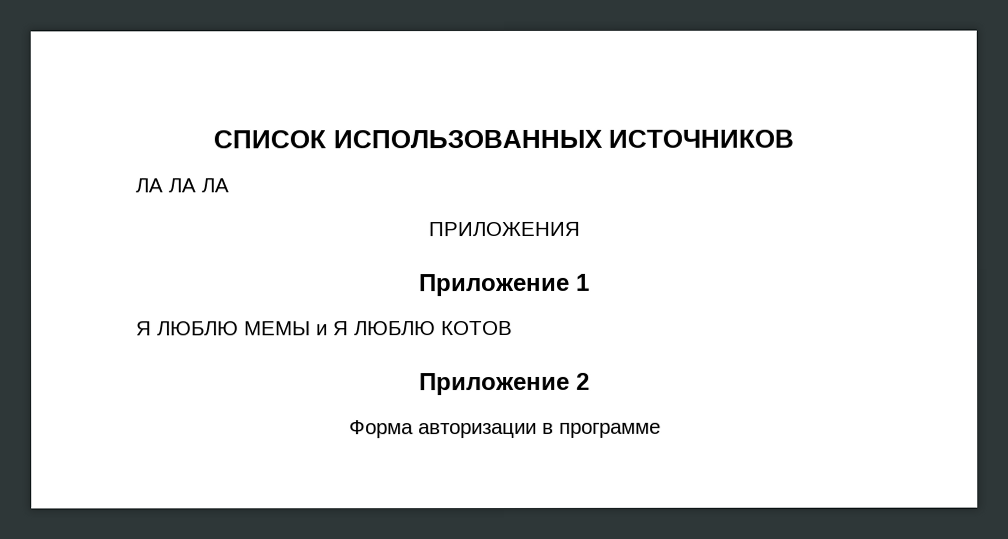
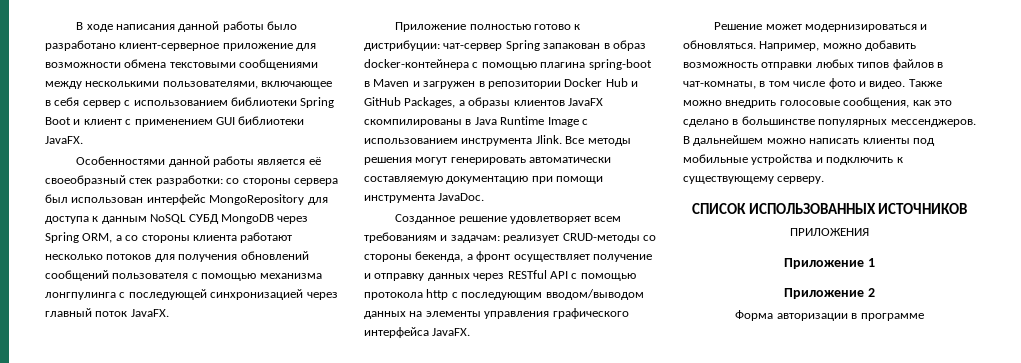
(213, 139) none -> [76,21,298,32] [45,40,317,51] [45,59,319,70] [45,81,333,89] [45,97,335,108] [45,116,305,127] [45,136,83,144] [76,156,321,167] [45,175,338,186] [45,194,328,205] [45,214,309,224] [45,232,293,243] [45,251,309,262] [45,270,322,281] [45,289,338,300] [45,308,169,317] [395,22,581,32] [364,40,646,51] [364,59,652,70] [364,78,638,89] [364,97,603,108] [364,116,588,127] [364,135,631,146] [364,157,612,165] [364,176,604,184] [364,193,485,203] [395,214,622,224] [364,232,656,243] [364,251,652,262] [364,270,636,281] [364,289,644,300] [364,308,629,319] [364,327,471,338] [714,22,928,32] [683,40,917,51] [683,59,943,70] [683,78,942,89] [683,97,952,108] [683,116,976,127] [683,135,935,146] [683,154,903,165] [683,176,825,184] В ходе написания данной работы было разработано клиент-серверное приложение для возможности обмена текстовыми сообщениями между несколькими пользователями, включающее в себя сервер с использованием библиотеки Spring Boot и клиент с применением GUI библиотеки JavaFX. // Особенностями данной работы является её своеобразный стек разработки: со стороны сервера был использован интерфейс MongoRepository для доступа к данным NoSQL СУБД MongoDB через Spring ORM, а со стороны клиента работают несколько потоков для получения обновлений сообщений пользователя с помощью механизма лонгпулинга с последующей синхронизацией через главный поток JavaFX. // Приложение полностью готово к дистрибуции: чат-сервер Spring запакован в образ docker-контейнера с помощью плагина spring-boot в Maven и загружен в репозитории Docker Hub и GitHub Packages, а образы клиентов JavaFX скомпилированы в Java Runtime Image с использованием инструмента Jlink. Все методы решения могут генерировать автоматически составляемую документацию при помощи инструмента JavaDoc. // Созданное решение удовлетворяет всем требованиям и задачам: реализует CRUD-методы со стороны бекенда, а фронт осуществляет получение и отправку данных через RESTful API с помощью протокола http с последующим вводом/выводом данных на элементы управления графического интерфейса JavaFX. // Решение может модернизироваться и обновляться. Например, можно добавить возможность отправки любых типов файлов в чат-комнаты, в том числе фото и видео. Также можно внедрить голосовые сообщения, как это сделано в большинстве популярных мессенджеров. В дальнейшем можно написать клиенты под мобильные устройства и подключить к существующему серверу. //
[135,178,229,193] // ЛА ЛА ЛА -> (968, 208) none
[136,320,513,336] // Я ЛЮБЛЮ МЕМЫ и Я ЛЮБЛЮ КОТОВ -> (875, 262) none

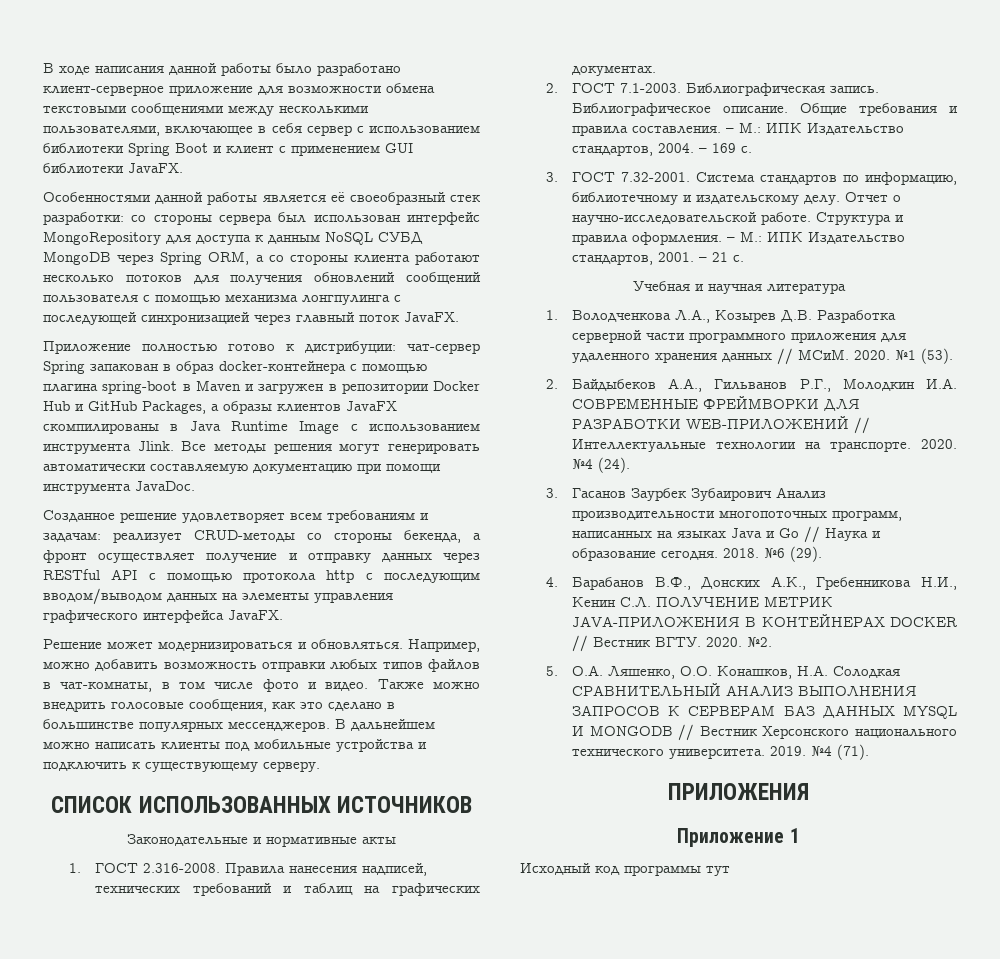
[790,228,869,236] [784,258,875,269] [784,288,875,299] [735,310,924,321] ПРИЛОЖЕНИЯ // Приложение 1 // Приложение 2 // Форма авторизации в программе -> [127,834,396,847] [69,863,428,876] [95,883,480,896] [572,66,657,76] [546,83,880,96] [572,103,959,116] [572,122,905,136] [572,143,753,156] [546,172,957,185] [572,192,902,205] [572,212,905,225] [572,231,906,245] [572,252,745,265] [632,281,846,294] [546,309,897,323] [572,330,907,343] [572,348,954,365] [546,378,957,392] [572,396,861,411] [572,416,871,434] [572,439,958,452] [572,457,631,473] [546,487,827,501] [572,510,903,521] [572,526,882,543] [572,546,823,562] [546,576,957,590] [572,596,834,607] [572,614,957,627] [572,635,773,652] [546,665,901,679] [572,683,918,696] [572,705,957,719] [572,724,957,741] [572,744,870,760] [668,783,809,800] [677,828,800,847] [520,863,730,876] Законодательные и нормативные акты // 1. ГОСТ 2.316-2008. Правила нанесения надписей, технических требований и таблиц на графических документах. // 2. ГОСТ 7.1-2003. Библиографическая запись. Библиографическое описание. Общие требования и правила составления. – М.: ИПК Издательство стандартов, 2004. – 169 с. // 3. ГОСТ 7.32-2001. Система стандартов по информацию, библиотечному и издательскому делу. Отчет о научно-исследовательской работе. Структура и правила оформления. – М.: ИПК Издательство стандартов, 2001. – 21 с. // Учебная и научная литература // 1. Володченкова Л.А., Козырев Д.В. Разработка серверной части программного приложения для удаленного хранения данных // МСиМ. 2020. №1 (53). // 2. Байдыбеков А.А., Гильванов Р.Г., Молодкин И.А. СОВРЕМЕННЫЕ ФРЕЙМВОРКИ ДЛЯ РАЗРАБОТКИ WEB-ПРИЛОЖЕНИЙ // Интеллектуальные технологии на транспорте. 2020. №4 (24). // 3. Гасанов Заурбек Зубаирович Анализ производительности многопоточных программ, написанных на языках Java и Go // Наука и образование сегодня. 2018. №6 (29). // 4. Барабанов В.Ф., Донских А.К., Гребенникова Н.И., Кенин С.Л. ПОЛУЧЕНИЕ МЕТРИК JAVA-ПРИЛОЖЕНИЯ В КОНТЕЙНЕРАХ DOCKER // Вестник ВГТУ. 2020. №2. // 5. О.А. Ляшенко, О.О. Конашков, Н.А. Солодкая СРАВНИТЕЛЬНЫЙ АНАЛИЗ ВЫПОЛНЕНИЯ ЗАПРОСОВ К СЕРВЕРАМ БАЗ ДАННЫХ MYSQL И MONGODB // Вестник Херсонского национального технического университета. 2019. №4 (71). // ПРИЛОЖЕНИЯ // Приложение 1 // Исходный код программы тут

